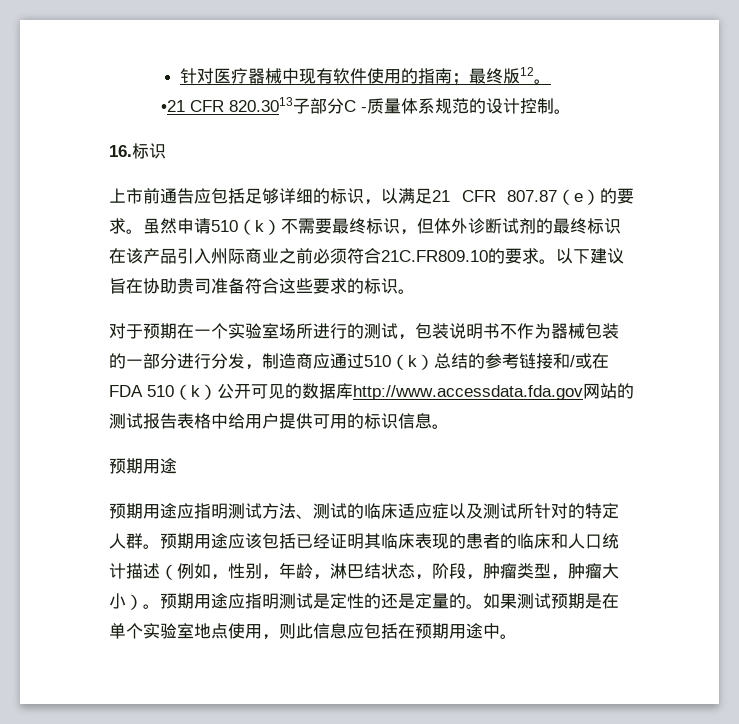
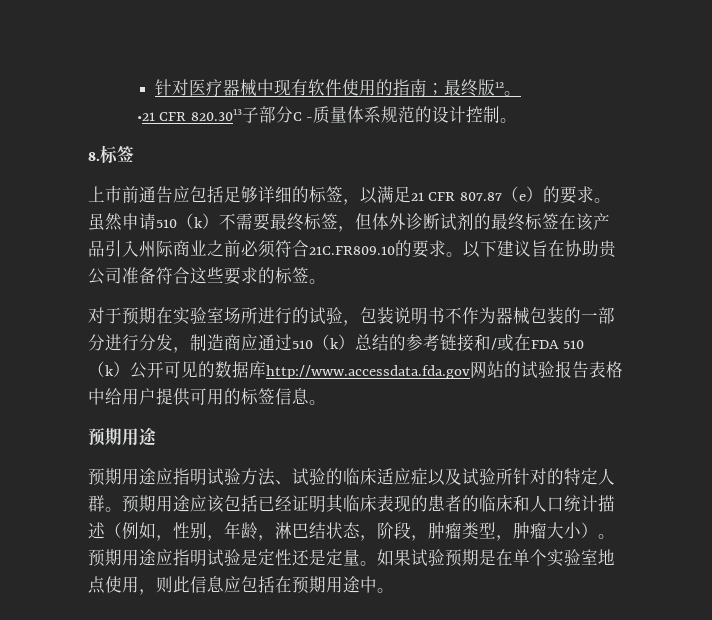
[109,143,166,159] 16.标识 -> [88,145,134,163] 8.标签
[347,188,364,204] 识 -> [326,186,343,202] 签
[383,218,400,234] 识 -> [321,213,338,229] 签
[604,218,621,234] 识 -> [542,213,559,229] 签
(194, 286) none -> [88,268,105,285] 公
[381,278,398,294] 识 -> [292,267,309,283] 签
[194,323,228,339] 一个 -> (173, 315) none
[364,323,398,339] 测试 -> [309,307,343,324] 试验
[109,413,143,429] 测试 -> [521,361,555,378] 试验
[381,413,398,429] 识 -> [258,388,275,404] 签
[228,503,347,519] 测试方法、测试 -> [207,468,326,486] 试验方法、试验
[483,503,517,519] 测试 -> [462,468,496,485] 试验
[279,593,551,609] 测试是定性的还是定量的。如果测试 -> [207,549,445,566] 试验是定性还是定量。如果试验

